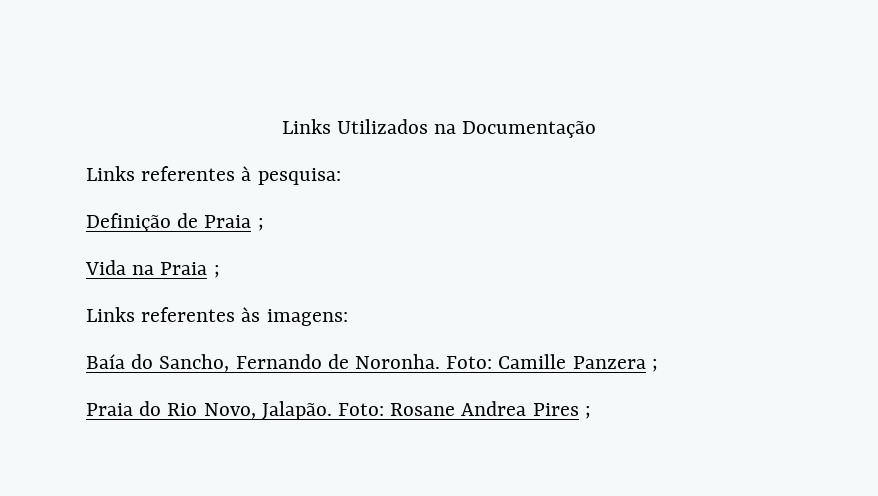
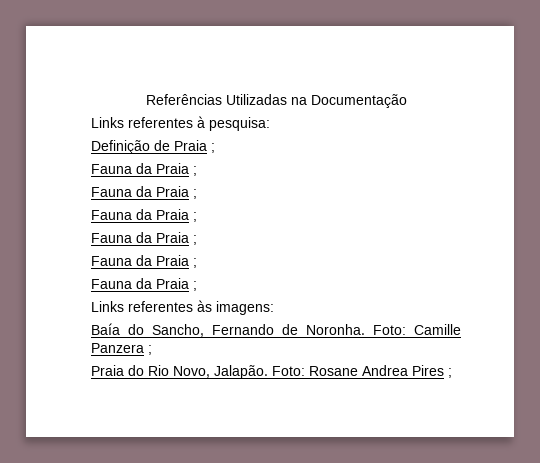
[281,119,428,134] Links Utilizados -> [145,94,287,105] Referências Utilizadas
[85,260,155,275] Vida na -> [91,163,197,176] [91,186,197,199] [91,209,197,222] [91,232,197,245] [91,255,197,268] [91,278,152,289] Fauna da Praia ; // Fauna da Praia ; // Fauna da Praia ; // Fauna da Praia ; // Fauna da Praia ; // Fauna da

